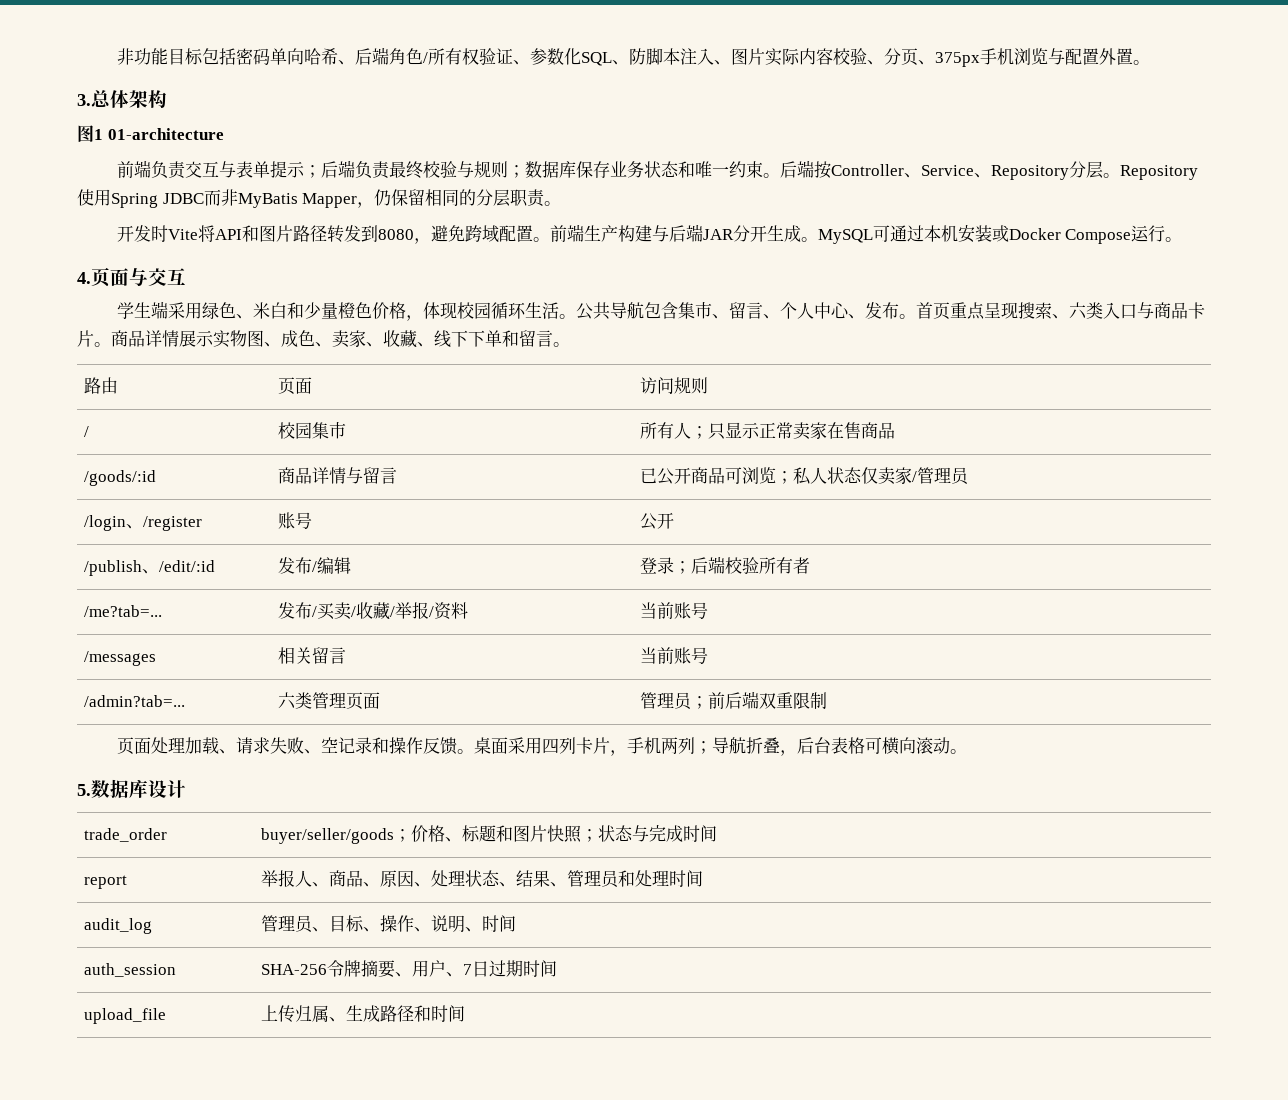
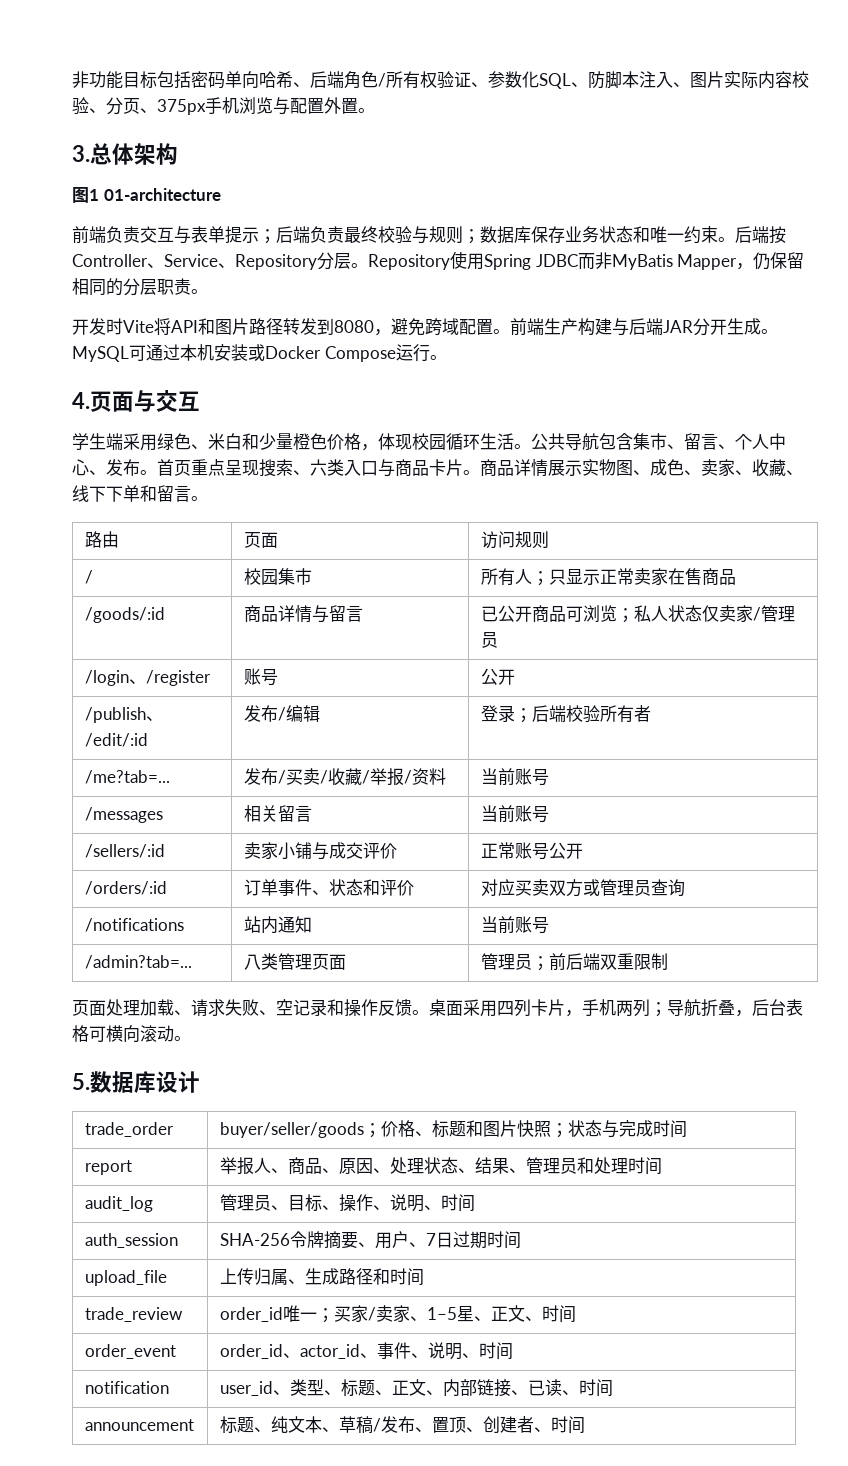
(708, 655) none -> [84,844,165,858] [243,842,397,860] [480,842,583,860] [84,881,167,895] [243,879,414,896] [480,879,685,897] [84,918,184,932] [243,916,312,934] [480,916,549,934] // /sellers/:id | 卖家小铺与成交评价 | 正常账号公开 // /orders/:id | 订单事件、状态和评价 | 对应买卖双方或管理员查询 // /notifications | 站内通知 | 当前账号
[277,692,296,709] 六 -> [243,954,261,970] 八
(465, 1013) none -> [84,1307,183,1322] [219,1305,576,1323] [84,1344,176,1359] [219,1342,513,1360] [84,1381,169,1394] [219,1379,613,1397] [84,1419,194,1431] [219,1416,585,1434] // trade_review | order_id唯一；买家/卖家、1–5星、正文、时间 // order_event | order_id、actor_id、事件、说明、时间 // notification | user_id、类型、标题、正文、内部链接、已读、时间 // announcement | 标题、纯文本、草稿/发布、置顶、创建者、时间

